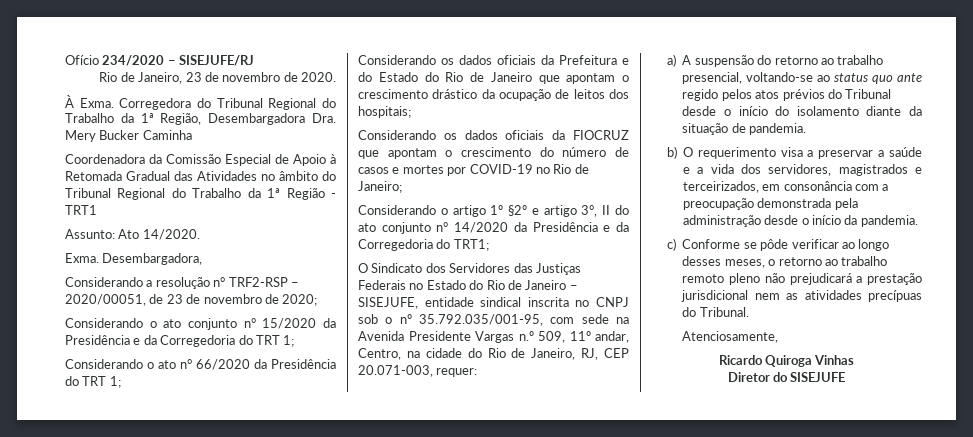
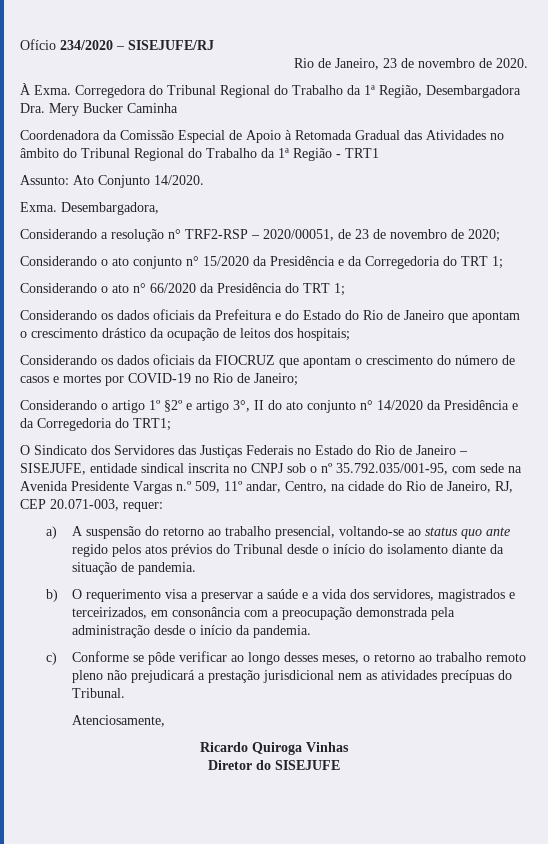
(140, 234) none -> [98,175,150,188] Conjunto

